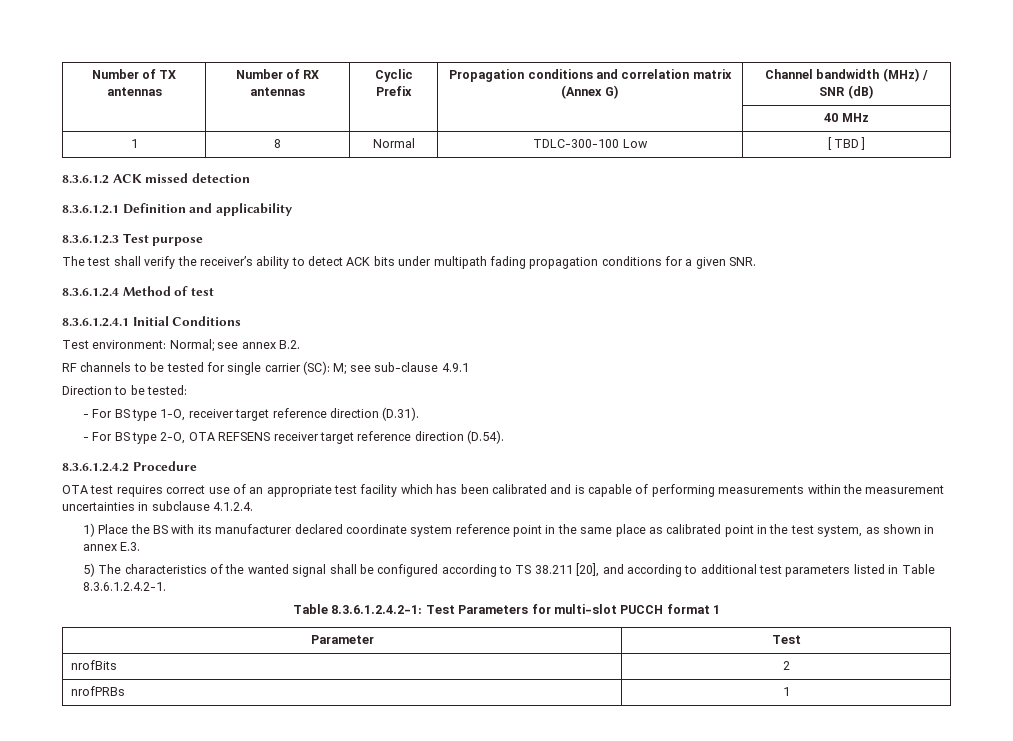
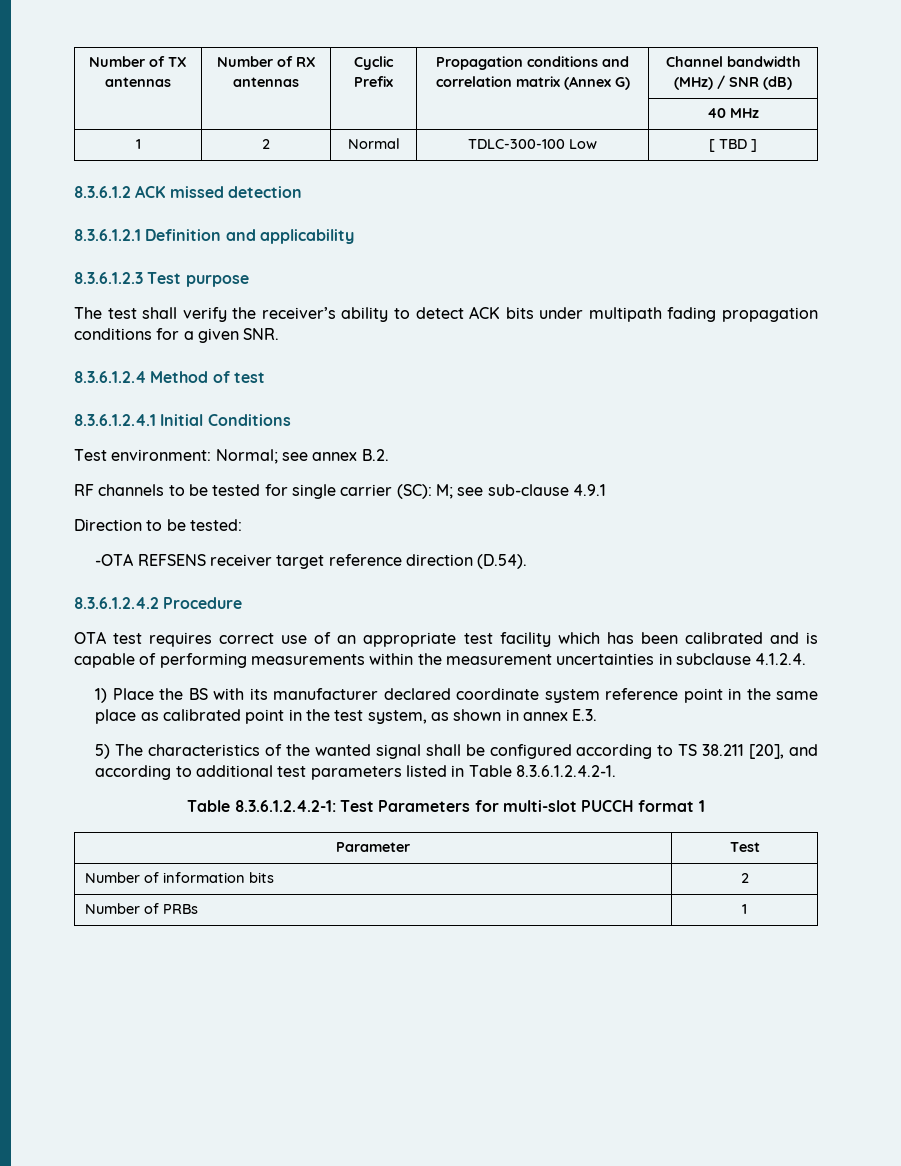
[274,139,281,148] 8 -> [262,139,270,149] 2
[82,407,420,421] [82,432,215,444] - For BS type 1-O, receiver target reference direction (D.31). // - For BS type 2-O, OTA -> [95,553,134,566] -OTA
[71,660,118,670] [782,661,790,670] [71,686,126,696] nrofBits | 2 // nrofPRBs -> [84,872,274,883] [740,873,749,883] [84,903,198,914] Number of information bits | 2 // Number of PRBs

